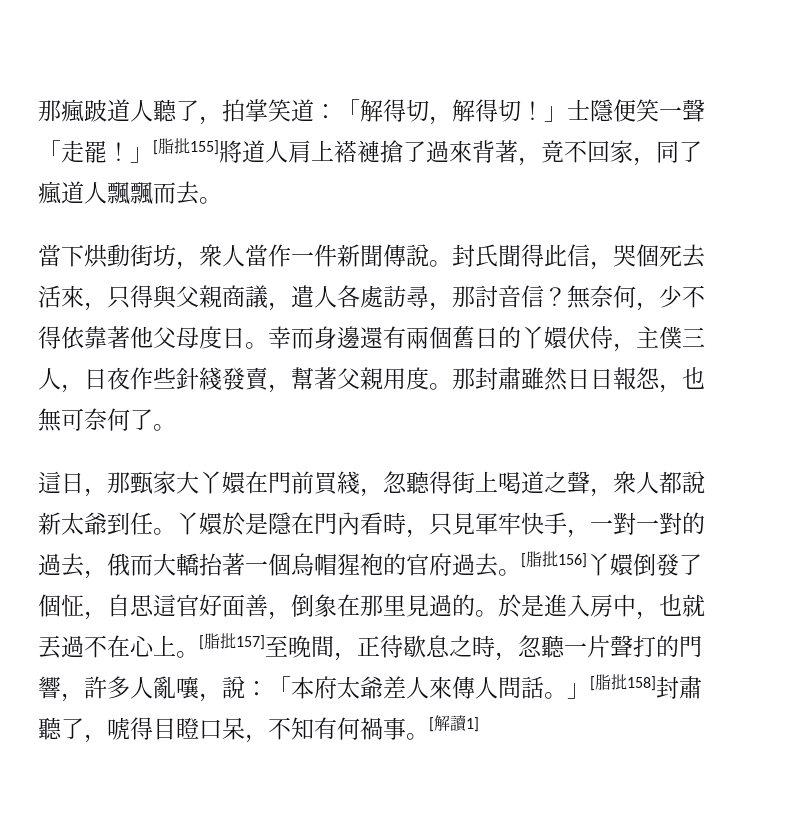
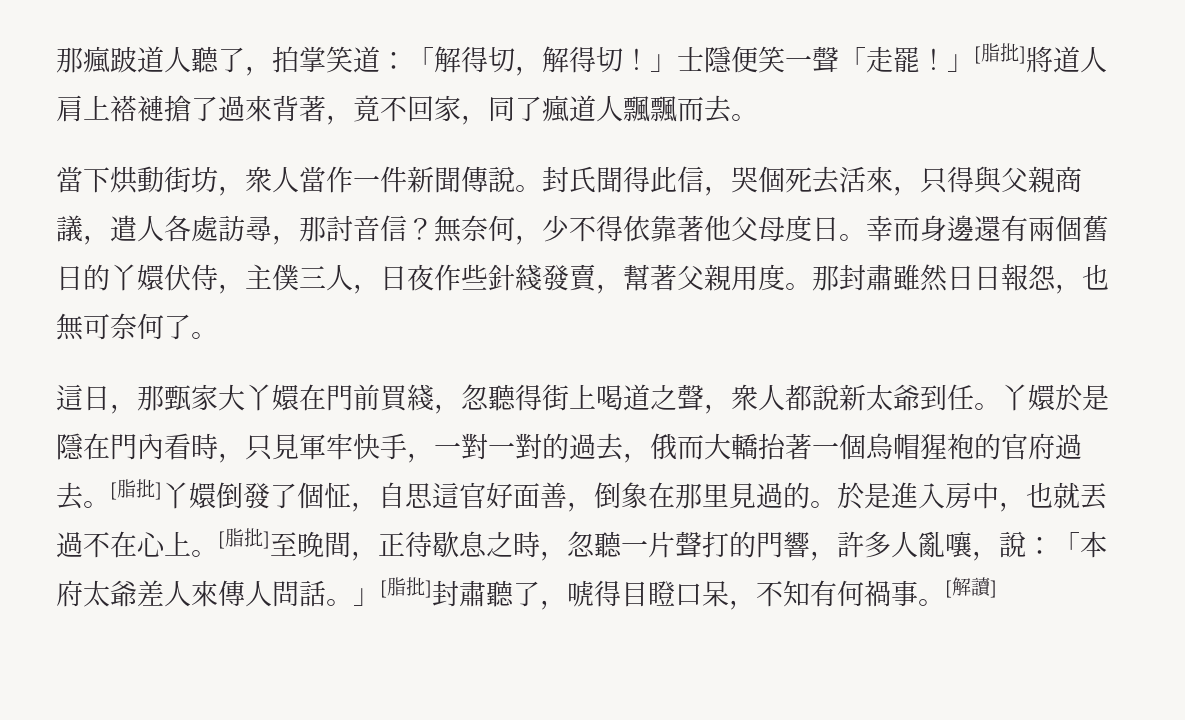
[190,140,219,155] 155] -> [1019,46,1026,64] ]
[558,553,587,568] 156] -> [155,482,162,500] ]
[236,635,265,650] 157] -> [263,531,270,549] ]
[627,676,656,691] 158] -> [425,580,432,598] ]
[466,717,479,732] 1] -> [990,580,997,598] ]

